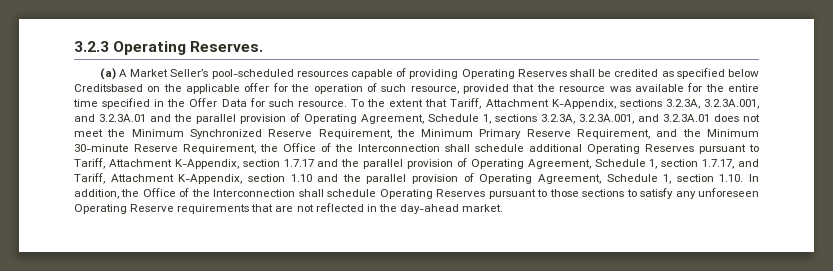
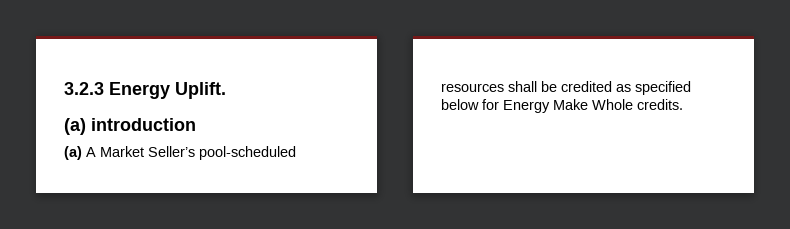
[113,41,264,55] Operating Reserves. -> [109,82,226,99] [64,118,196,135] Energy Uplift. // (a) introduction
[351,68,567,79] capable of providing Operating Reserves -> (504, 87) none
[74,83,759,94] [73,98,759,109] [74,113,760,124] [74,129,759,139] [74,143,759,154] [74,158,759,169] [74,173,759,184] [74,188,759,199] [74,203,504,214] Creditsbased on the applicable offer for the operation of such resource, provided that the resource was available for the entire time specified in the Offer Data for such resource. To the extent that Tariff, Attachment K-Appendix, sections 3.2.3A, 3.2.3A.001, and 3.2.3A.01 and the parallel provision of Operating Agreement, Schedule 1, sections 3.2.3A, 3.2.3A.001, and 3.2.3A.01 does not meet the Minimum Synchronized Reserve Requirement, the Minimum Primary Reserve Requirement, and the Minimum 30-minute Reserve Requirement, the Office of the Interconnection shall schedule additional Operating Reserves pursuant to Tariff, Attachment K-Appendix, section 1.7.17 and the parallel provision of Operating Agreement, Schedule 1, section 1.7.17, and Tariff, Attachment K-Appendix, section 1.10 and the parallel provision of Operating Agreement, Schedule 1, section 1.10. In addition, the Office of the Interconnection shall schedule Operating Reserves pursuant to those sections to satisfy any unforeseen Operating Reserve requirements that are not reflected in the day-ahead market. -> [482,99,683,113] for Energy Make Whole credits.

